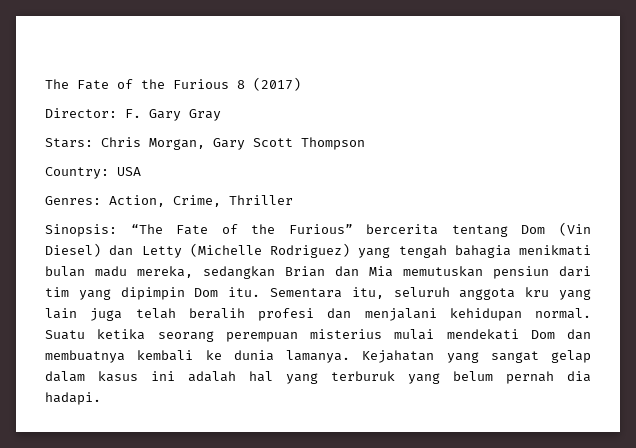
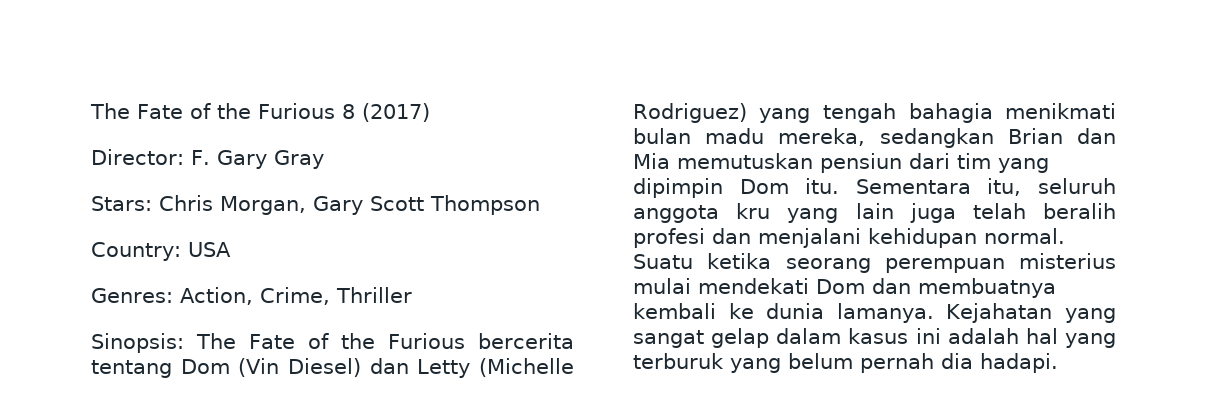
[130,224,353,235] “The Fate of the Furious” -> [196,333,466,349] The Fate of the Furious

